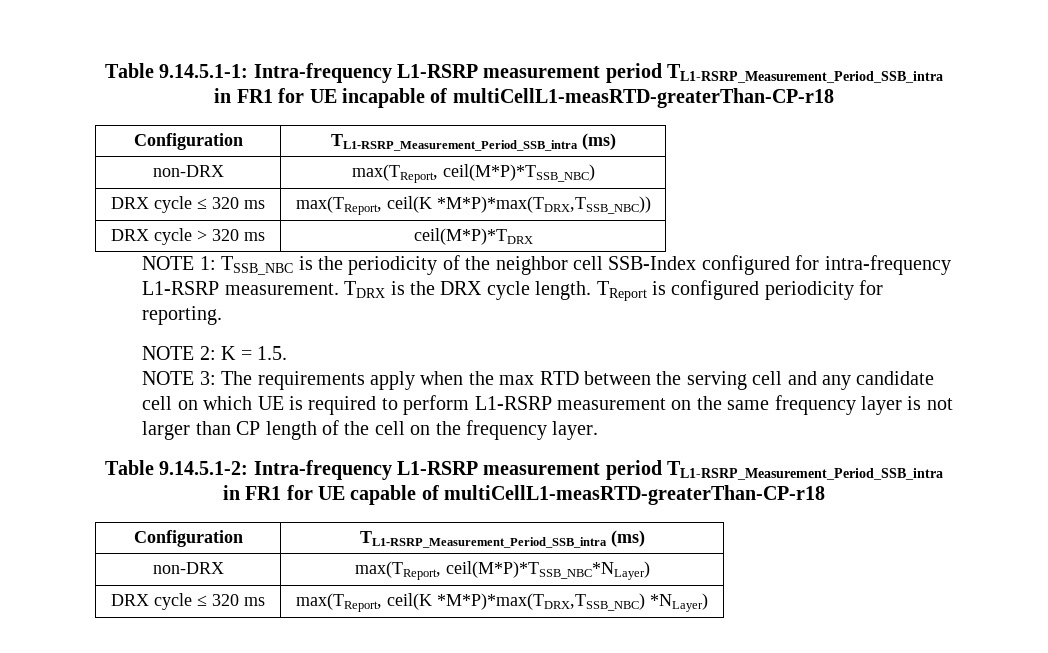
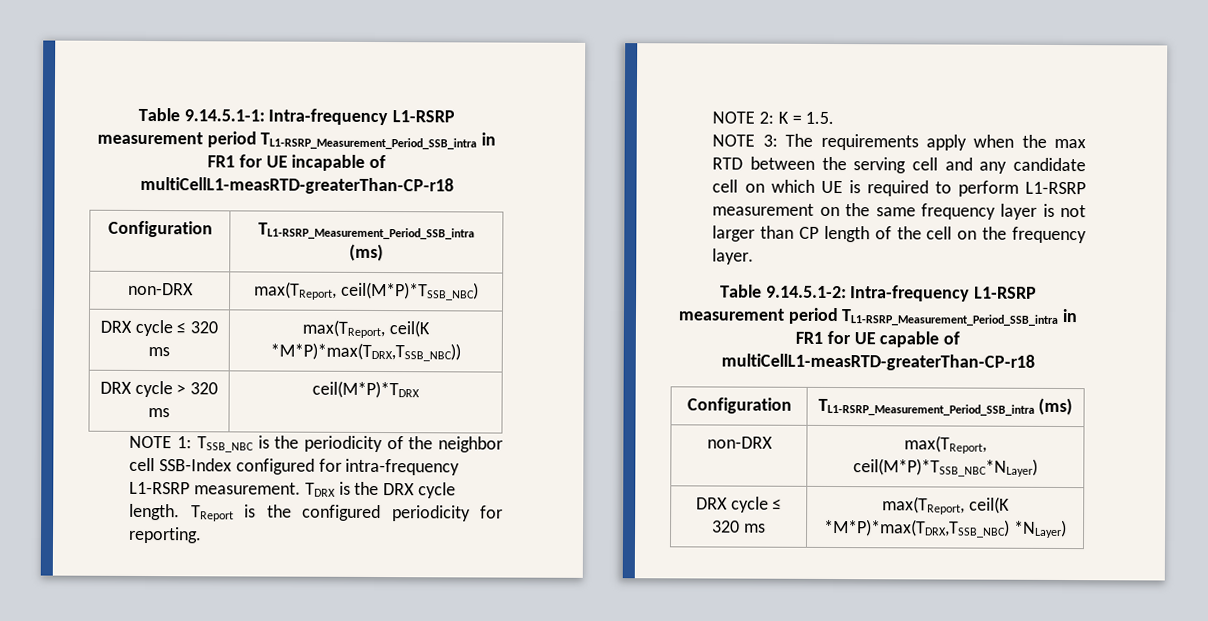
(667, 288) none -> [266,504,292,518] the

